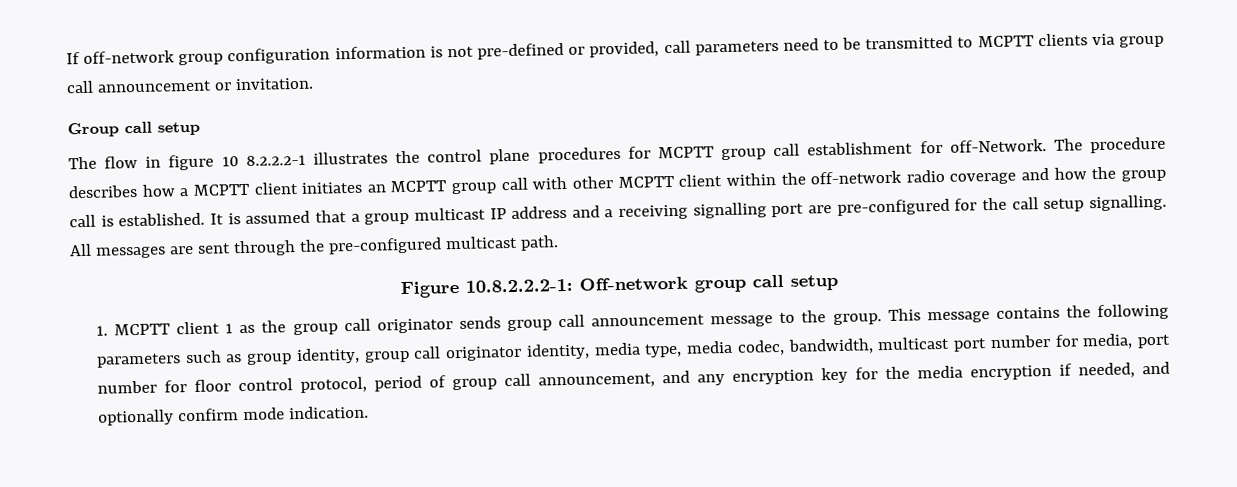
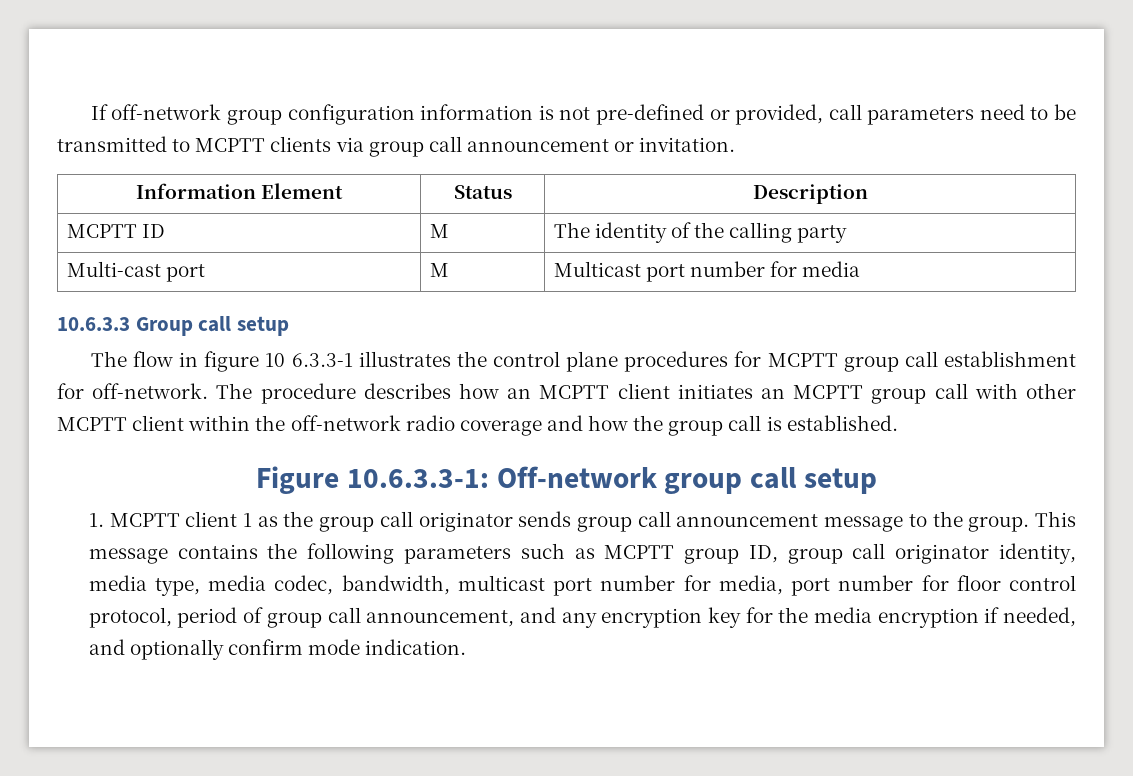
(314, 84) // -> [135,183,344,199] [453,185,512,199] [752,184,868,204] [66,224,165,238] [429,224,449,238] [553,222,848,243] [66,261,205,282] [429,263,449,277] [553,261,861,282] [57,317,130,331] // Information Element | Status | Description // MCPTT ID | M | The identity of the calling party // Multi-cast port | M | Multicast port number for media // 10.6.3.3
[245,154,306,166] 8.2.2.2-1 -> [291,353,353,367] 6.3.3-1
[949,138,1047,153] off-Network. -> [92,383,209,399] off-network.
[179,188,190,197] a -> [507,388,532,399] an
[209,194,1168,225] [69,235,559,259] It is assumed that a group multicast IP address and a receiving signalling port are pre-configured for the call setup signalling. All messages are sent through the pre-configured multicast path. -> (898, 423) none
[465,278,573,293] 10.8.2.2.2-1: -> [346,469,489,488] 10.6.3.3-1:
[246,347,360,365] group identity, -> [604,545,778,564] MCPTT group ID,

